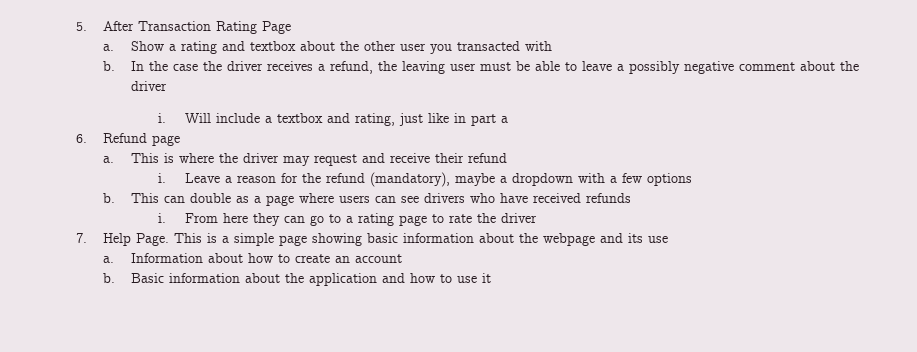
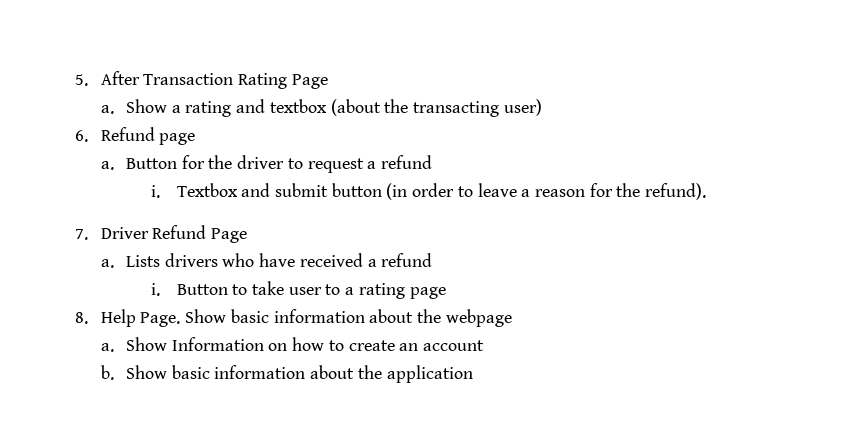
[299,41,552,54] [103,61,859,74] [130,81,167,91] [157,113,509,126] [76,133,181,146] [103,153,507,166] [157,172,693,187] [103,193,419,206] about the other user you transacted with // b. In the case the driver receives a refund, the leaving user must be able to leave a possibly negative comment about the driver // i. Will include a textbox and rating, just like in part a // 6. Refund page // a. This is where the driver may request and receive their refund // i. Leave a reason for the refund (mandatory), maybe a dropdown with a few options // b. This can double as a page where users can see -> [330,99,542,117] [75,127,196,145] [100,155,432,173] [151,183,707,200] [75,225,248,243] [100,255,160,268] (about the transacting user) // 6. Refund page // a. Button for the driver to request a refund // i. Textbox and submit button (in order to leave a reason for the refund). // 7. Driver Refund Page // a. Lists
[585,193,631,203] [157,213,325,226] refunds // i. From here they can go -> [367,253,433,267] [151,281,322,296] a refund // i. Button to take user
[432,213,538,223] [76,233,363,246] to rate the driver // 7. Help Page. This is a simple page showing -> [75,309,227,327] // 8. Help Page. Show
[600,233,669,243] [103,253,243,263] and its use // a. Information about -> [100,337,288,352] // a. Show Information on
[130,273,164,283] Basic -> [125,365,210,379] Show basic
[381,273,491,283] and how to use it -> (473, 374) none

